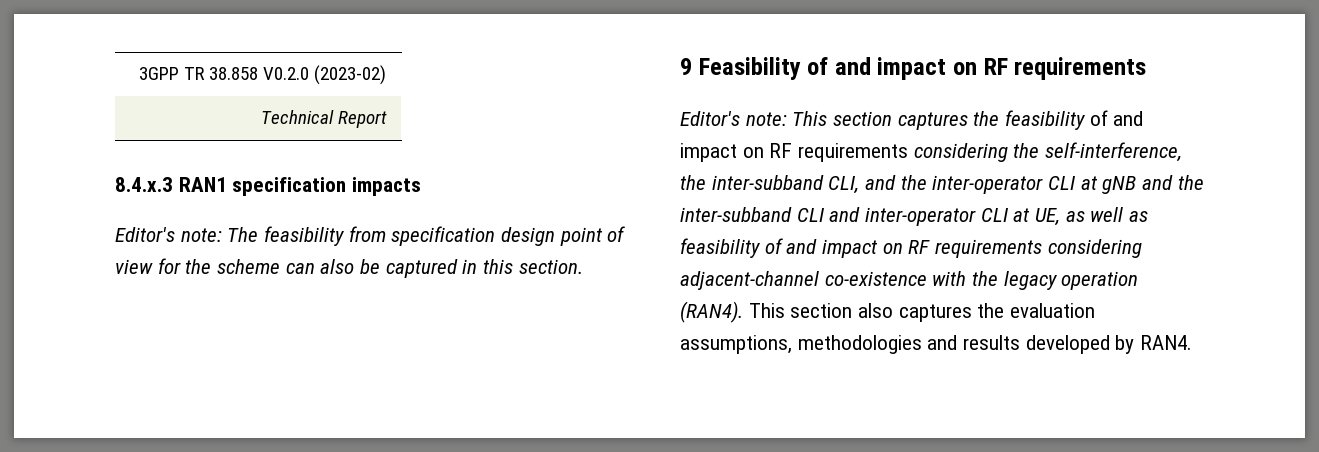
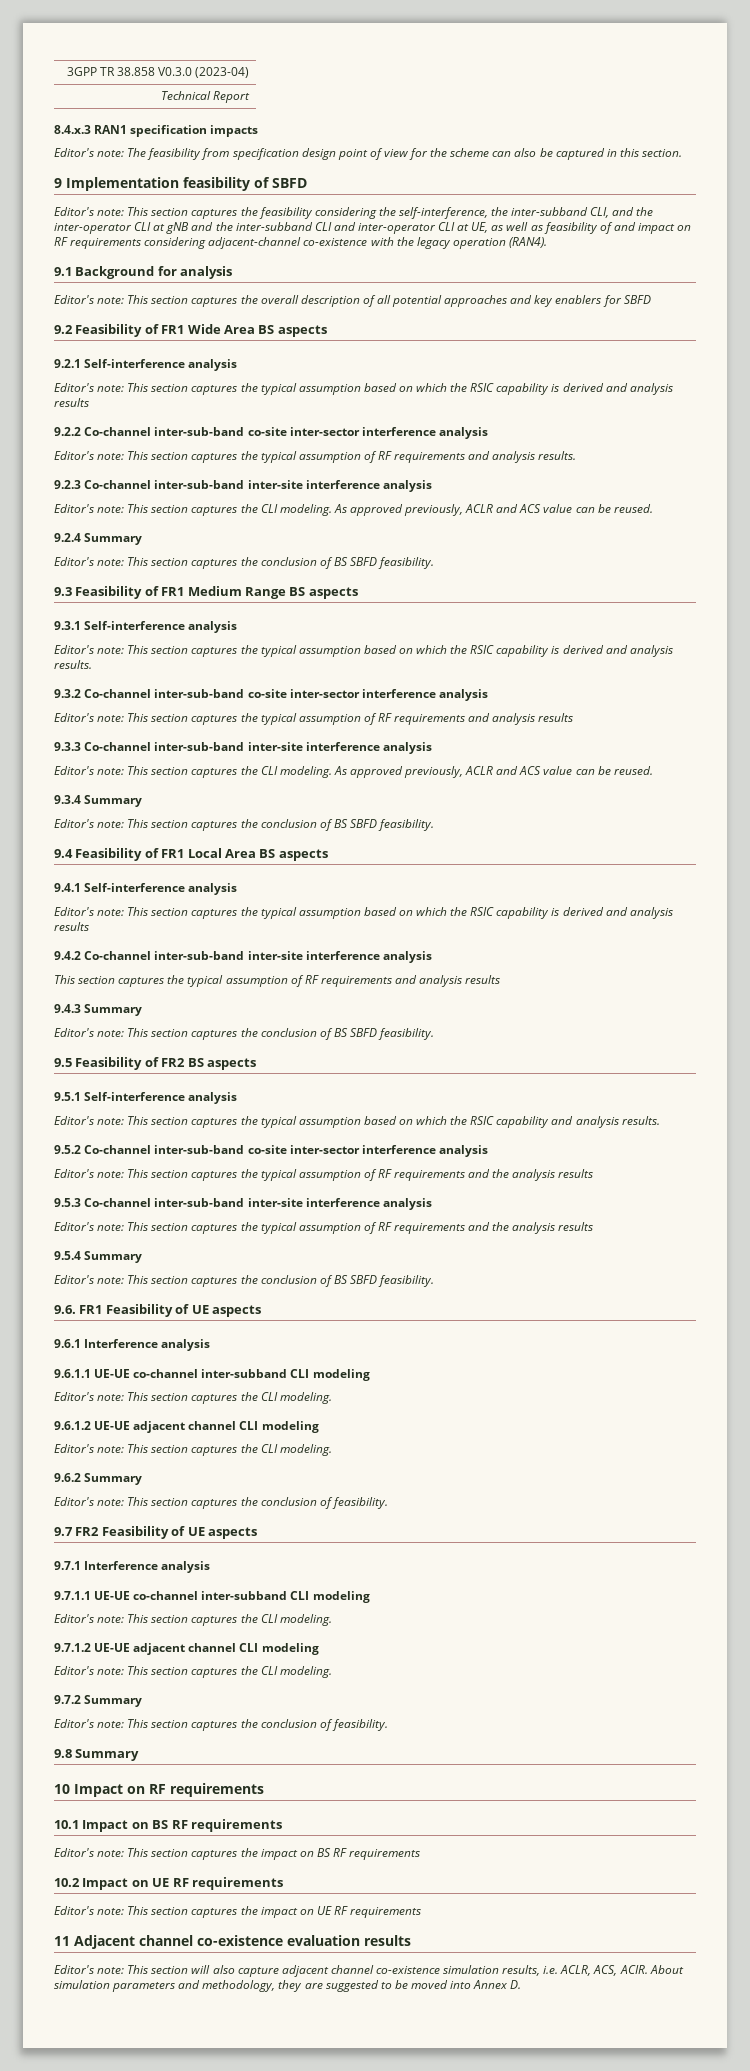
[262,65,387,85] V0.2.0 (2023-02) -> [157,67,249,78] V0.3.0 (2023-04)
[698,57,1147,80] Feasibility of and impact on RF requirements -> [66,177,307,191] Implementation feasibility of SBFD
[1089,110,1144,126] [680,143,909,162] of and impact on RF requirements -> (313, 213) none
[748,303,1096,322] [680,335,1193,354] This section also captures the evaluation assumptions, methodologies and results developed by RAN4. -> [54,266,233,279] [54,295,651,307] [54,324,327,337] [54,359,238,371] [54,383,673,395] [54,398,89,407] [54,427,489,439] [54,451,577,463] [54,480,433,492] [54,504,653,516] [54,533,143,545] [54,557,435,569] [54,586,358,599] [54,621,238,633] [54,645,673,657] [54,660,92,669] [54,689,489,701] [54,713,574,725] [54,742,433,754] [54,766,653,778] [54,795,143,807] [54,819,435,831] [54,848,328,861] [54,883,238,895] [54,907,673,919] [54,922,89,931] [54,951,433,963] [54,975,501,987] [54,1004,143,1016] [54,1028,435,1040] [54,1057,256,1070] [54,1092,238,1104] [54,1116,660,1128] [54,1145,489,1157] [54,1169,594,1181] [54,1198,433,1210] [54,1222,594,1234] [54,1251,143,1263] [54,1275,435,1287] [54,1304,261,1317] [54,1339,211,1351] [54,1369,370,1381] [54,1392,332,1404] [54,1421,319,1433] [54,1444,332,1456] [54,1473,143,1485] [54,1497,388,1509] [54,1526,257,1539] [54,1561,211,1573] [54,1591,370,1603] [54,1614,332,1626] [54,1643,319,1655] [54,1666,332,1678] [54,1695,143,1707] [54,1719,388,1731] [54,1749,140,1761] [54,1783,264,1797] [54,1819,282,1832] [54,1848,421,1860] [54,1877,283,1890] [54,1906,422,1918] [54,1935,411,1949] [54,1965,684,1977] [54,1980,522,1992] // 9.1 Background for analysis // Editor's note: This section captures the overall description of all potential approaches and key enablers for SBFD // 9.2 Feasibility of FR1 Wide Area BS aspects // 9.2.1 Self-interference analysis // Editor's note: This section captures the typical assumption based on which the RSIC capability is derived and analysis results // 9.2.2 Co-channel inter-sub-band co-site inter-sector interference analysis // Editor's note: This section captures the typical assumption of RF requirements and analysis results. // 9.2.3 Co-channel inter-sub-band inter-site interference analysis // Editor's note: This section captures the CLI modeling. As approved previously, ACLR and ACS value can be reused. // 9.2.4 Summary // Editor's note: This section captures the conclusion of BS SBFD feasibility. // 9.3 Feasibility of FR1 Medium Range BS aspects // 9.3.1 Self-interference analysis // Editor's note: This section captures the typical assumption based on which the RSIC capability is derived and analysis results. // 9.3.2 Co-channel inter-sub-band co-site inter-sector interference analysis // Editor's note: This section captures the typical assumption of RF requirements and analysis results // 9.3.3 Co-channel inter-sub-band inter-site interference analysis // Editor's note: This section captures the CLI modeling. As approved previously, ACLR and ACS value can be reused. // 9.3.4 Summary // Editor's note: This section captures the conclusion of BS SBFD feasibility. // 9.4 Feasibility of FR1 Local Area BS aspects // 9.4.1 Self-interference analysis // Editor's note: This section captures the typical assumption based on which the RSIC capability is derived and analysis results // 9.4.2 Co-channel inter-sub-band inter-site interference analysis // This section captures the typical assumption of RF requirements and analysis results // 9.4.3 Summary // Editor's note: This section captures the conclusion of BS SBFD feasibility. // 9.5 Feasibility of FR2 BS aspects // 9.5.1 Self-interference analysis // Editor's note: This section captures the typical assumption based on which the RSIC capability and analysis results. // 9.5.2 Co-channel inter-sub-band co-site inter-sector interference analysis // Editor's note: This section captures the typical assumption of RF requirements and the analysis results // 9.5.3 Co-channel inter-sub-band inter-site interference analysis // Editor's note: This section captures the typical assumption of RF requirements and the analysis results // 9.5.4 Summary // Editor's note: This section captures the conclusion of BS SBFD feasibility. // 9.6. FR1 Feasibility of UE aspects // 9.6.1 Interference analysis // 9.6.1.1 UE-UE co-channel inter-subband CLI modeling // Editor's note: This section captures the CLI modeling. // 9.6.1.2 UE-UE adjacent channel CLI modeling // Editor's note: This section captures the CLI modeling. // 9.6.2 Summary // Editor's note: This section captures the conclusion of feasibility. // 9.7 FR2 Feasibility of UE aspects // 9.7.1 Interference analysis // 9.7.1.1 UE-UE co-channel inter-subband CLI modeling // Editor's note: This section captures the CLI modeling. // 9.7.1.2 UE-UE adjacent channel CLI modeling // Editor's note: This section captures the CLI modeling. // 9.7.2 Summary // Editor's note: This section captures the conclusion of feasibility. // 9.8 Summary // 10 Impact on RF requirements // 10.1 Impact on BS RF requirements // Editor's note: This section captures the impact on BS RF requirements // 10.2 Impact on UE RF requirements // Editor's note: This section captures the impact on UE RF requirements // 11 Adjacent channel co-existence evaluation results // Editor's note: This section will also capture adjacent channel co-existence simulation results, i.e. ACLR, ACS, ACIR. About simulation parameters and methodology, they are suggested to be moved into Annex D.

